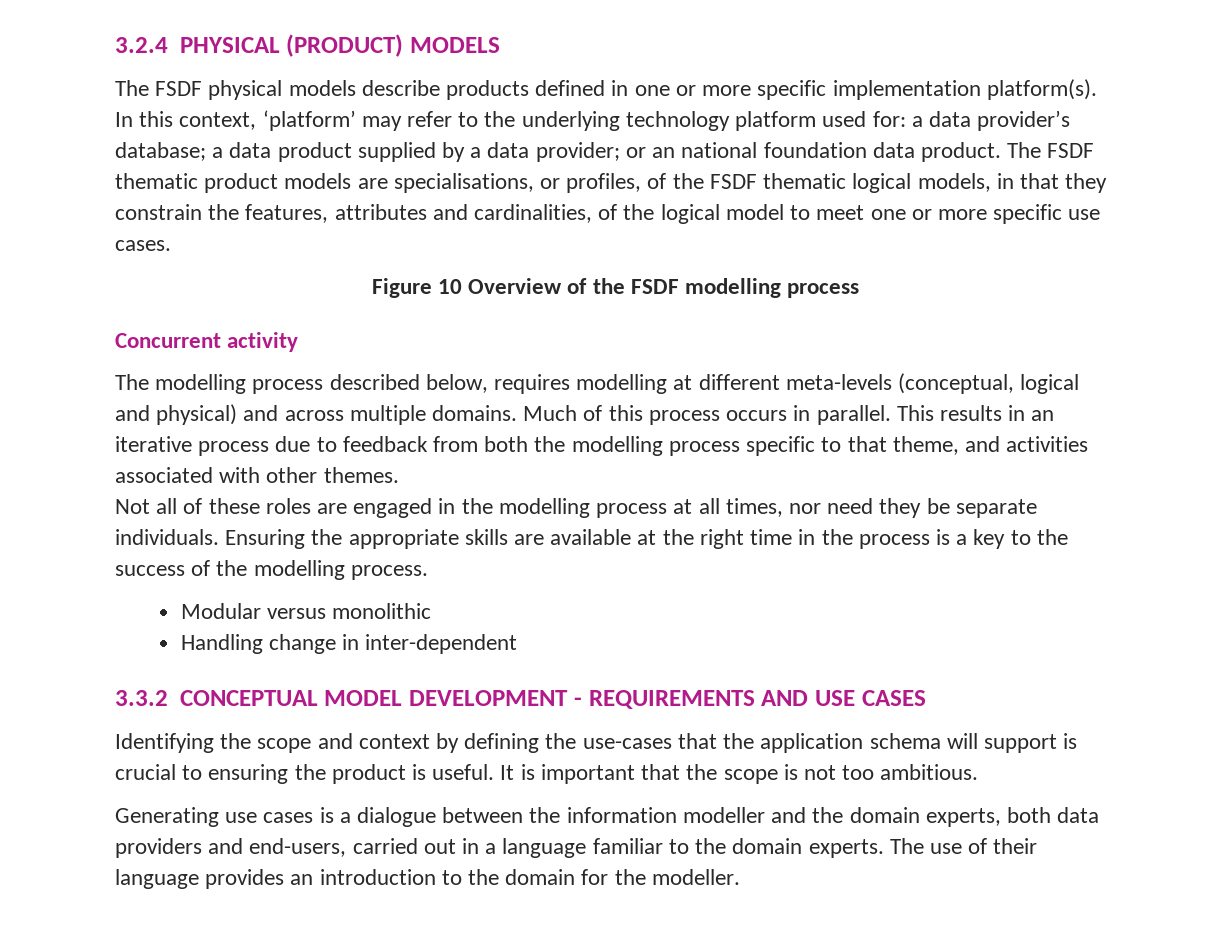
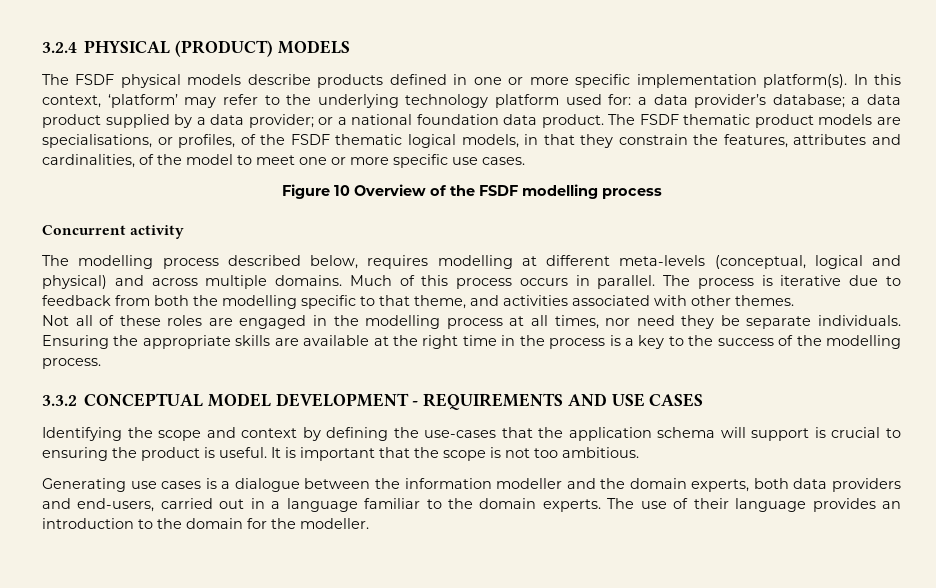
[652,147,676,158] an -> [337,117,347,125] a
[660,204,720,224] logical -> (182, 159) none
[896,405,1055,421] [115,436,270,456] This results in an iterative process -> [663,275,842,289] The process is iterative
[668,441,740,456] process -> (297, 302) none
[180,603,432,619] [180,634,518,654] // Modular versus monolithic // Handling change in inter-dependent -> (101, 363) none

